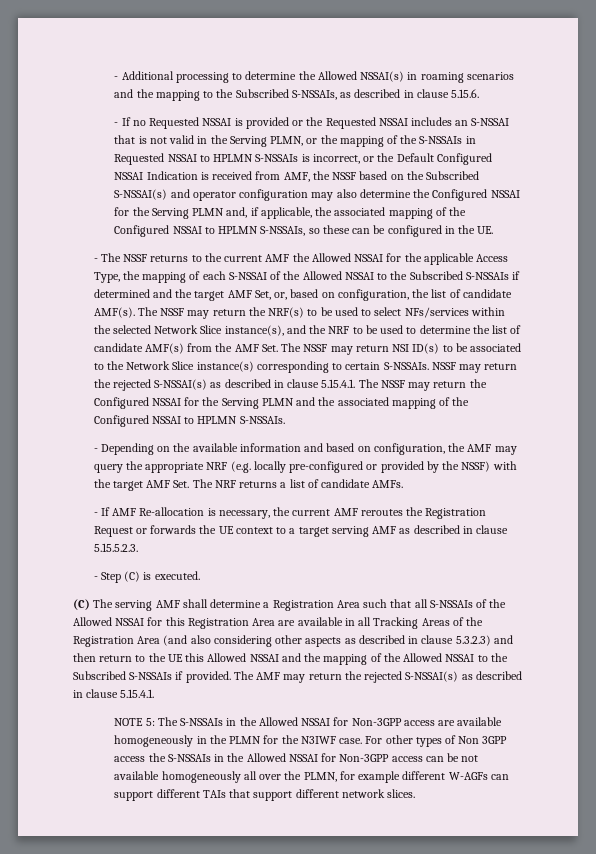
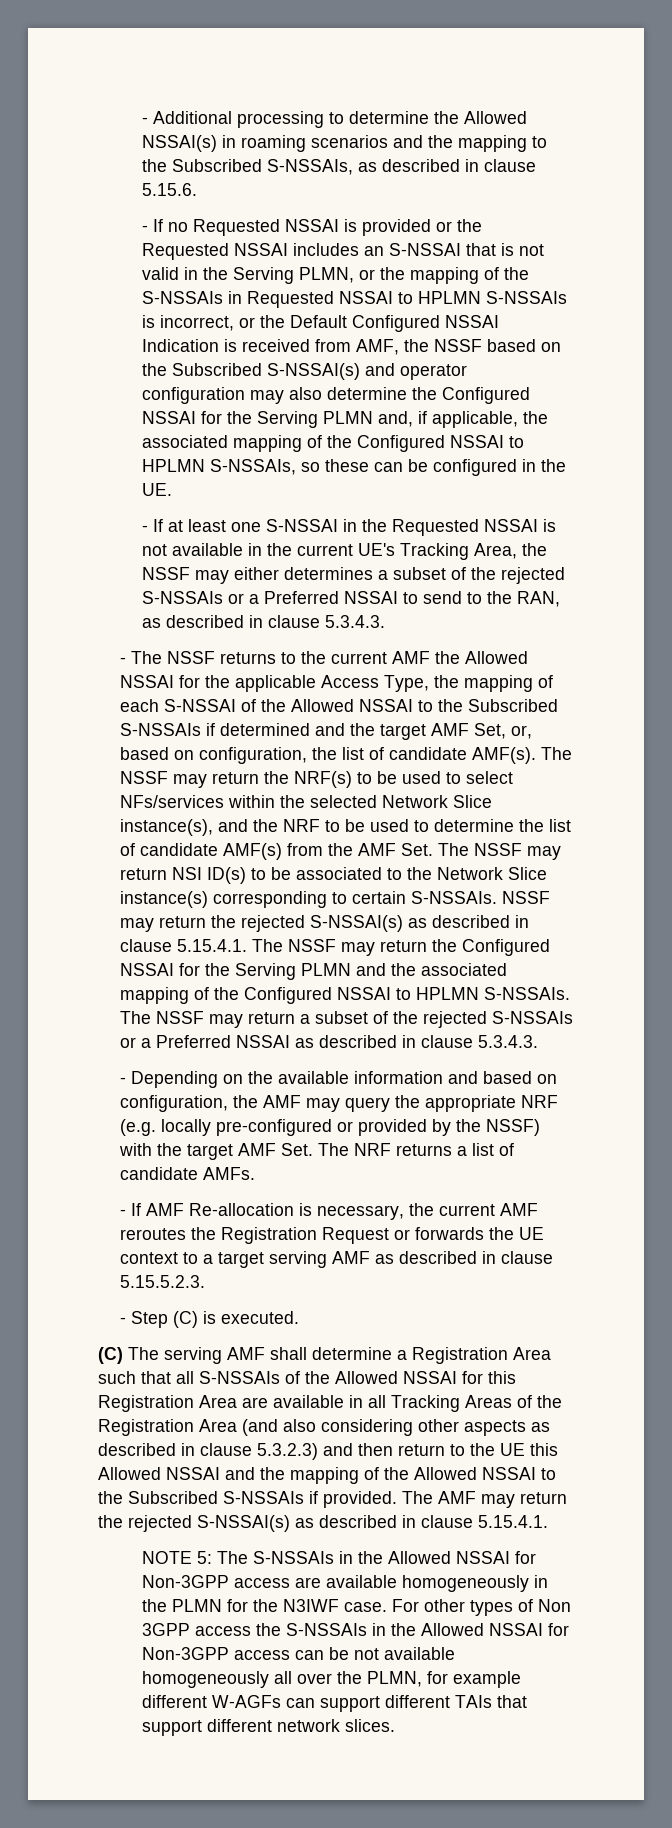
(494, 230) none -> [142,519,557,536] [142,543,548,560] [142,567,566,584] [142,591,561,607] [142,615,386,628] // - If at least one S-NSSAI in the Requested NSSAI is not available in the current UE's Tracking Area, the NSSF may either determines a subset of the rejected S-NSSAIs or a Preferred NSSAI to send to the RAN, as described in clause 5.3.4.3.
(285, 420) none -> [120,1011,574,1028] [120,1035,539,1048] The NSSF may return a subset of the rejected S-NSSAIs or a Preferred NSSAI as described in clause 5.3.4.3.

